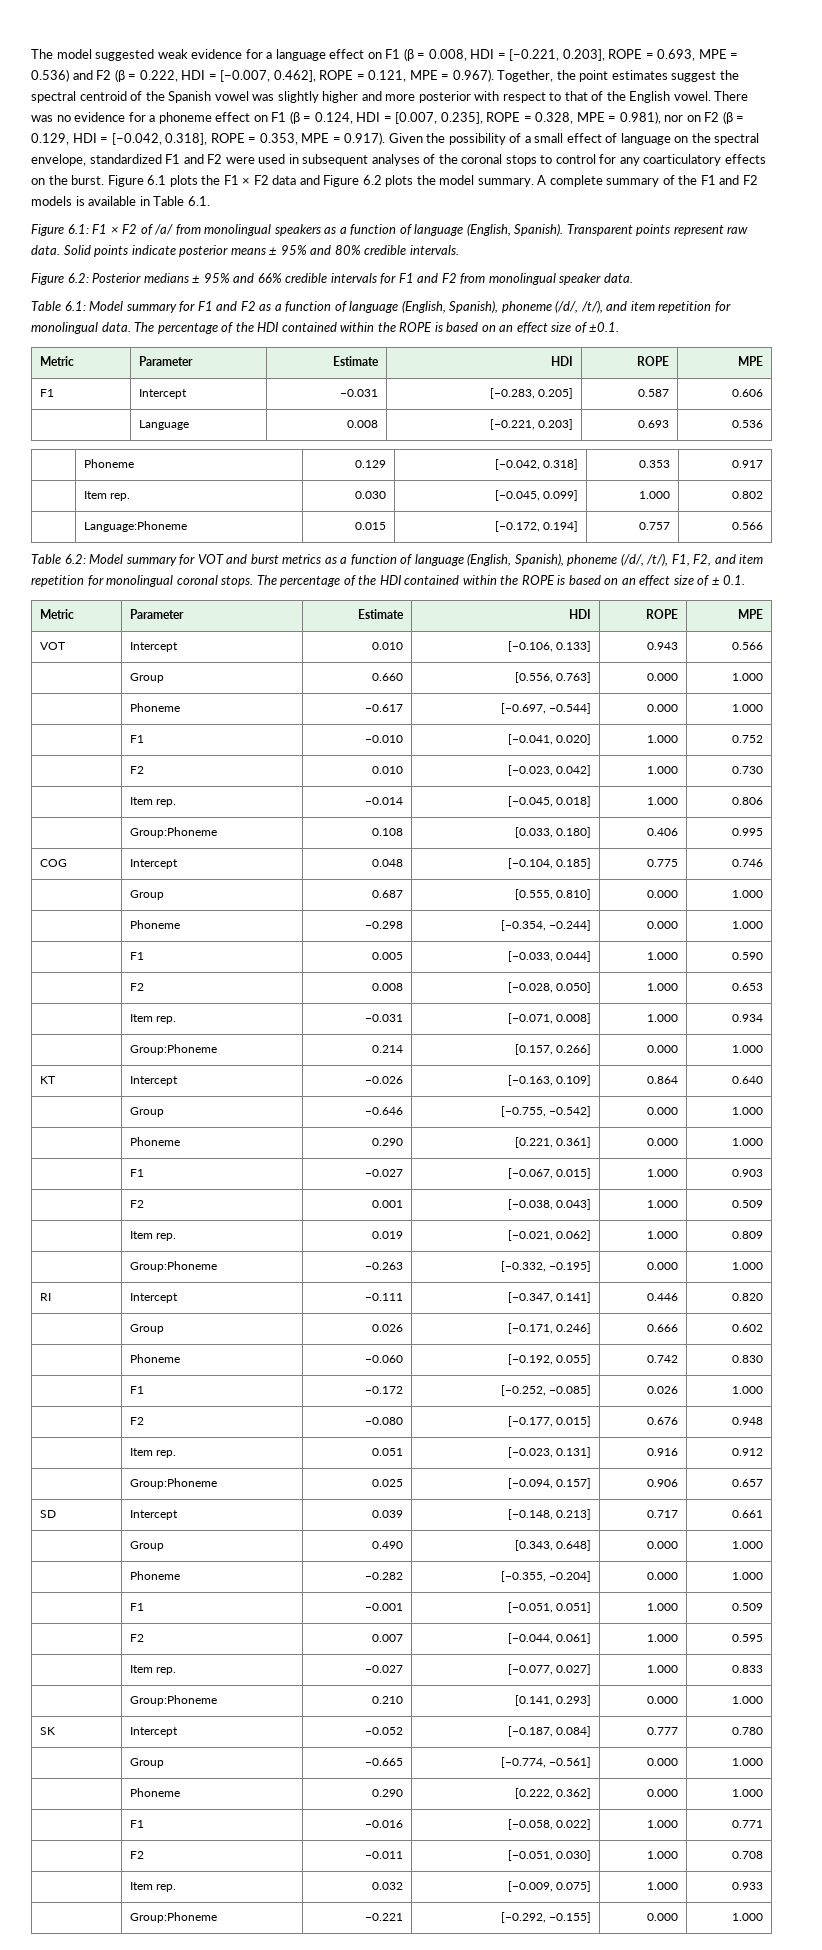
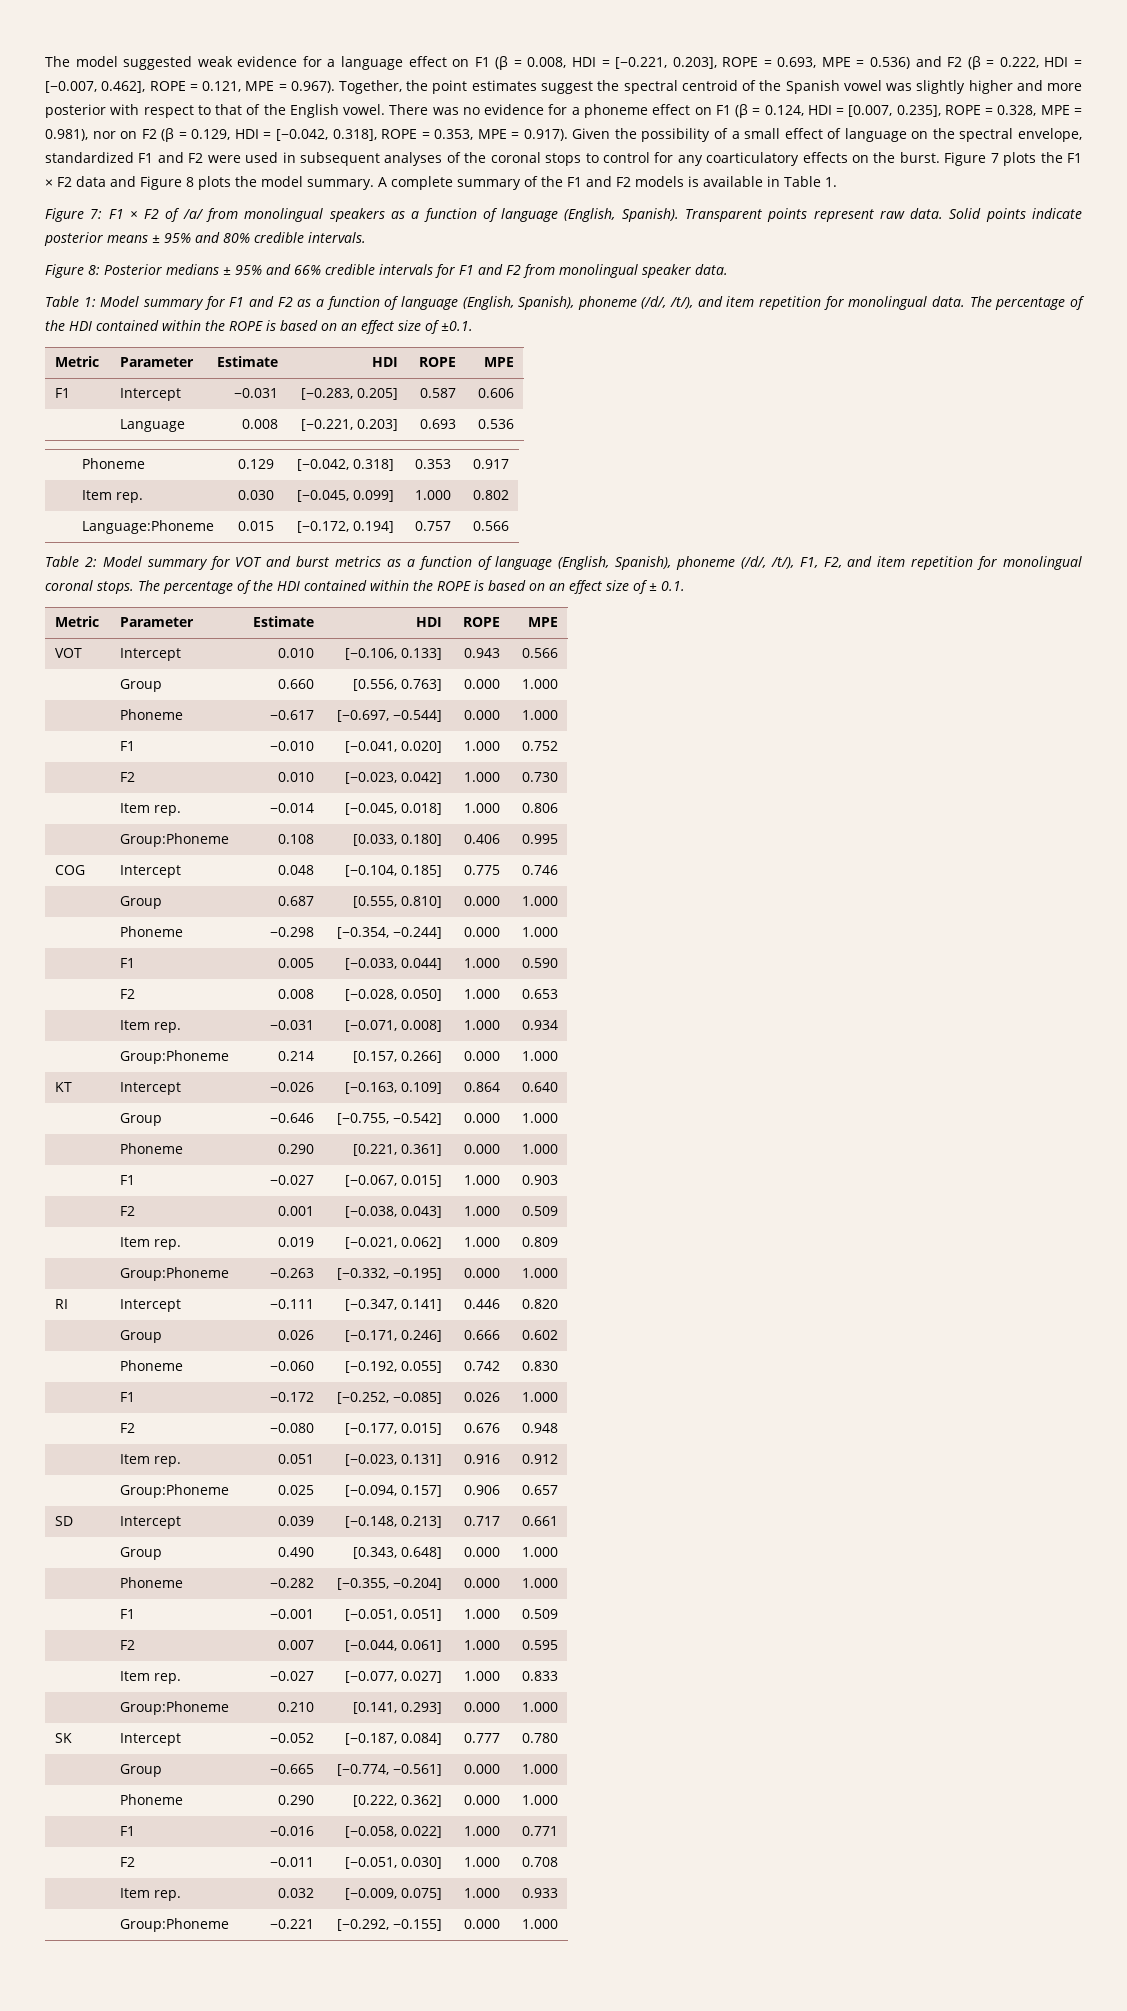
[147,175,167,185] 6.1 -> [990,153,999,163] 7
[362,175,382,185] 6.2 -> [186,177,194,187] 8
[187,196,210,206] [31,224,89,236] 6.1. // Figure 6.1: -> [824,177,837,187] [45,208,103,222] 1. // Figure 7:
[67,273,89,283] 6.2: -> [88,265,100,275] 8:
[64,301,86,311] 6.1: -> [83,297,96,307] 1:
[64,554,86,564] 6.2: -> [84,557,97,567] 2:

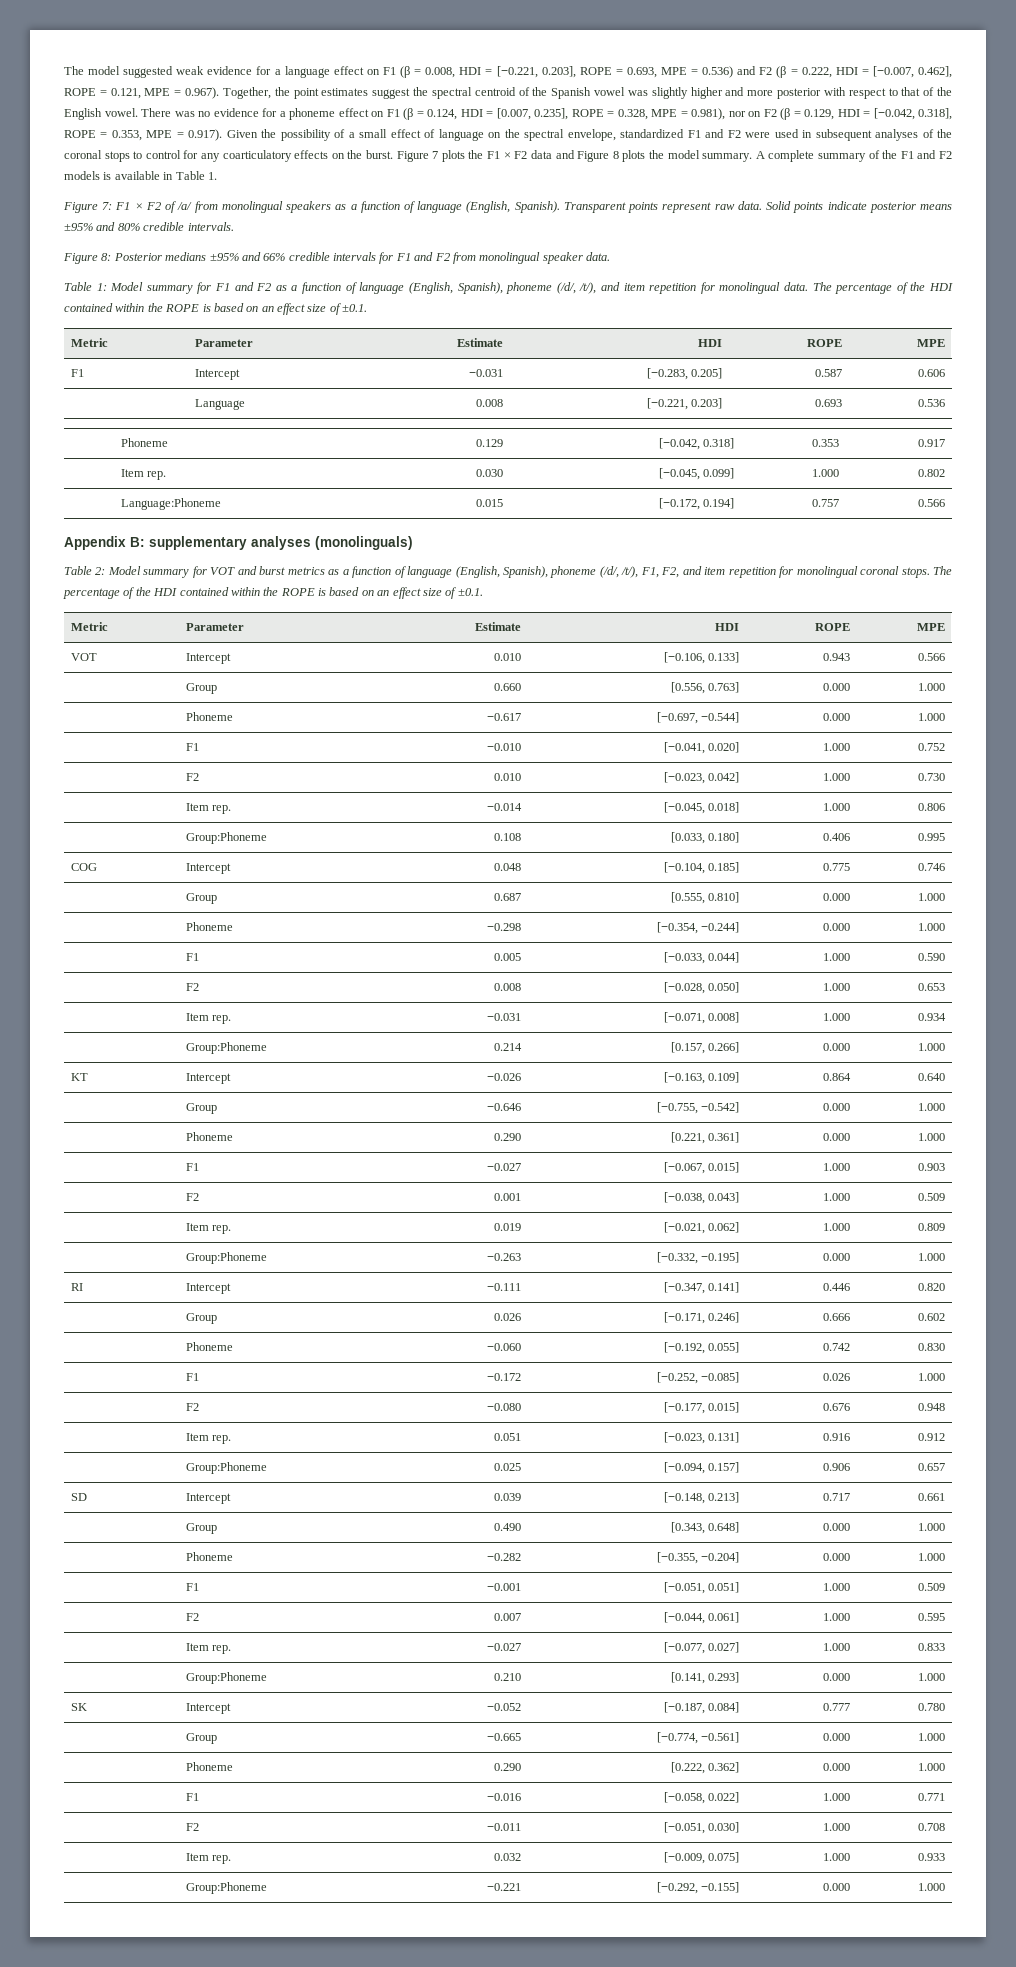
[152,233,191,243] ± 95% -> [64,223,93,231] ±95%
[223,265,262,275] ± 95% -> [209,253,239,261] ±95%
(509, 526) none -> [64,536,413,550] // Appendix B: supplementary analyses (monolinguals)
[649,581,685,591] ± 0.1. -> [457,588,483,596] ±0.1.

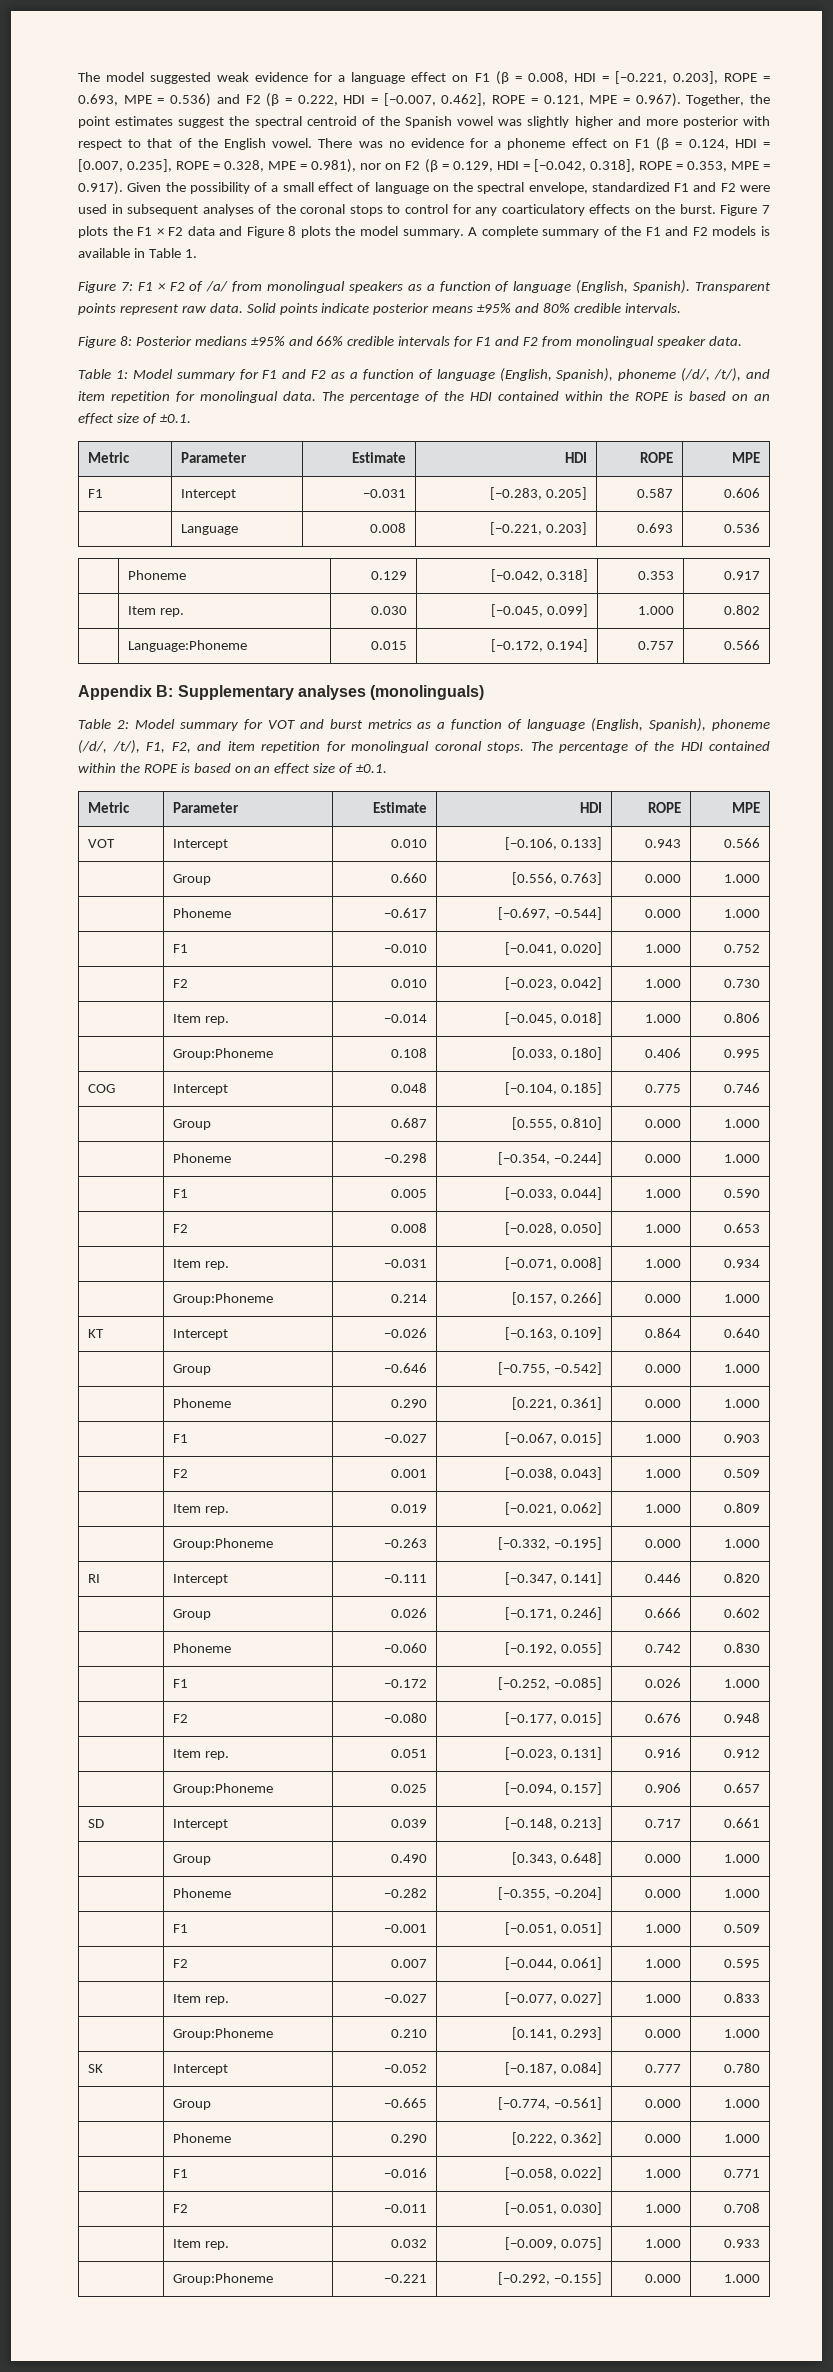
[149,536,247,550] supplementary -> [177,685,294,700] Supplementary

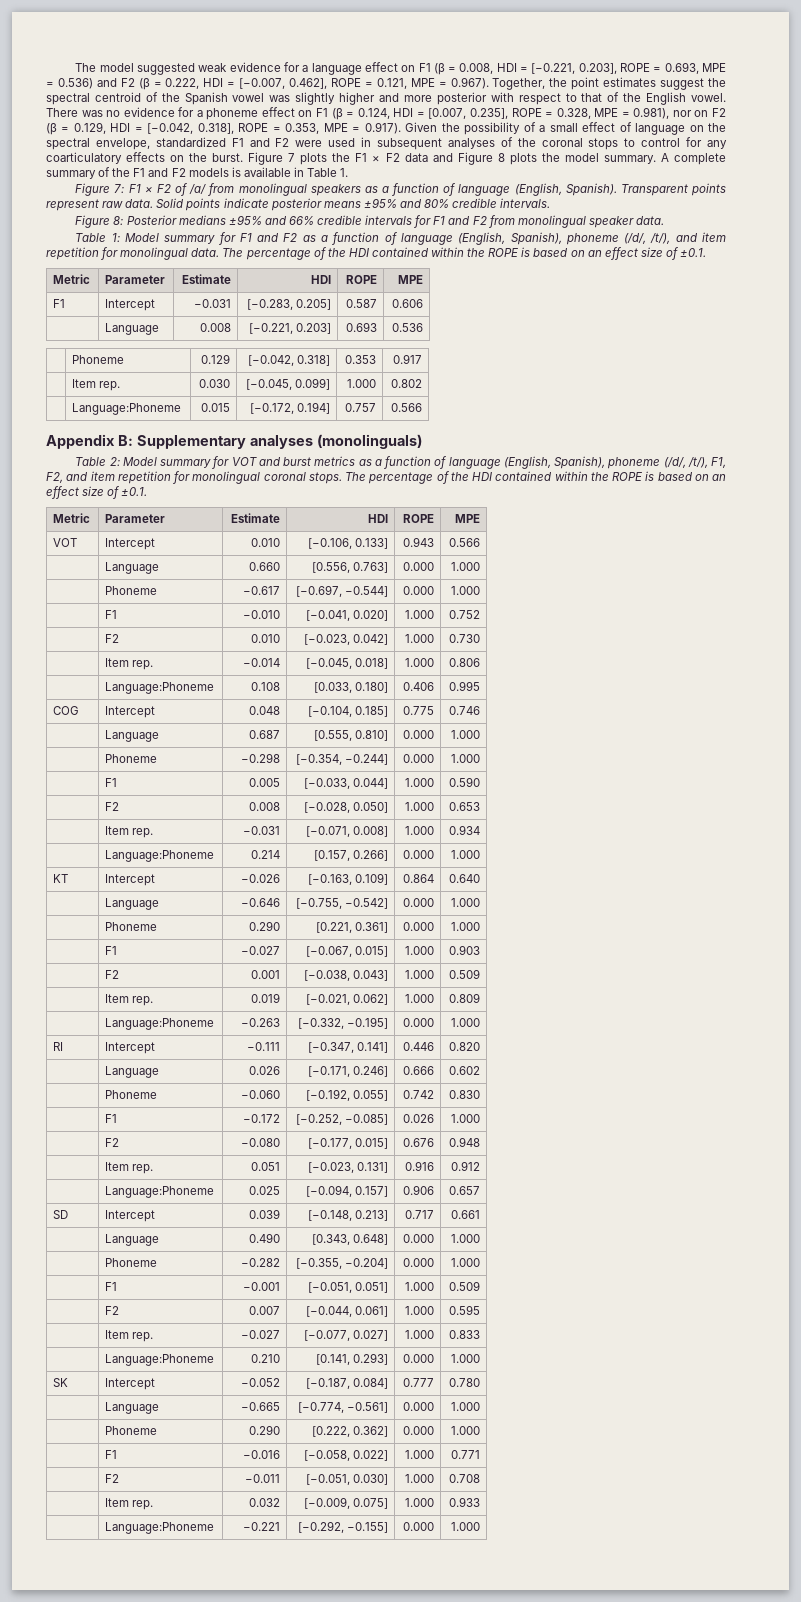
[172,874,211,885] Group -> [105,562,160,574] Language
[172,1048,273,1060] Group:Phoneme -> [105,682,215,694] Language:Phoneme
[172,1119,211,1130] Group -> [105,730,160,742] Language
[172,1293,273,1305] Group:Phoneme -> [105,850,215,862] Language:Phoneme
[172,1364,211,1375] Group -> [105,898,160,910] Language
[172,1538,273,1550] Group:Phoneme -> [105,1018,215,1030] Language:Phoneme
[172,1609,211,1620] Group -> [105,1066,160,1078] Language
[172,1783,273,1795] Group:Phoneme -> [105,1186,215,1198] Language:Phoneme
[172,1854,211,1865] Group -> [105,1234,160,1246] Language
[172,2028,273,2040] Group:Phoneme -> [105,1354,215,1366] Language:Phoneme
[172,2099,211,2110] Group -> [105,1402,160,1414] Language
[172,2273,273,2285] Group:Phoneme -> [105,1522,215,1534] Language:Phoneme

